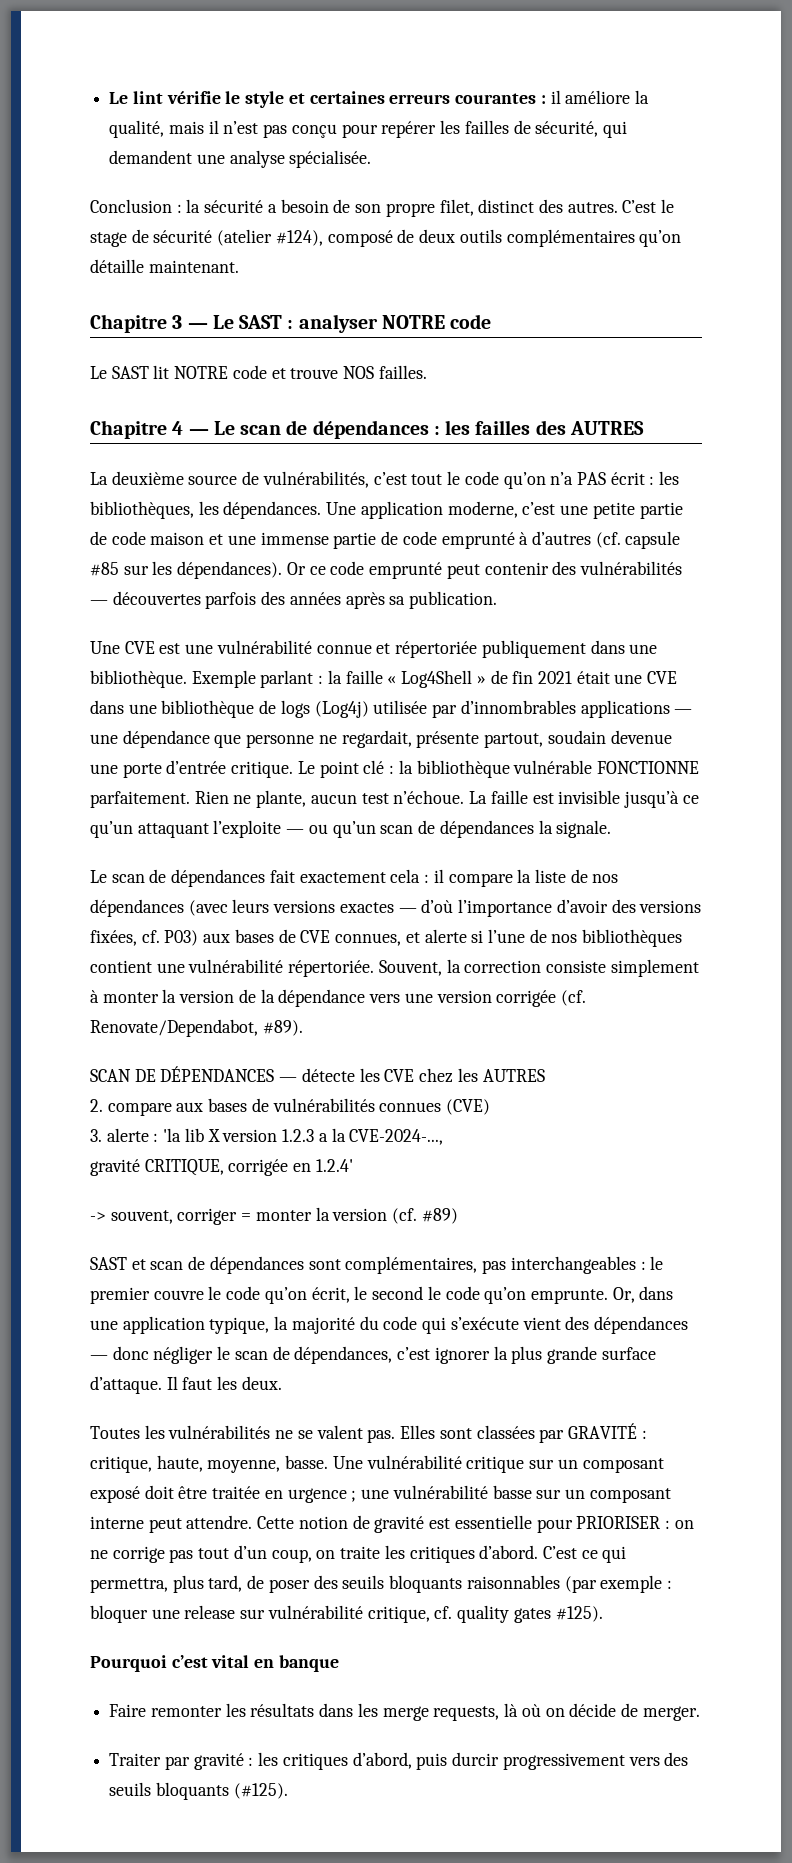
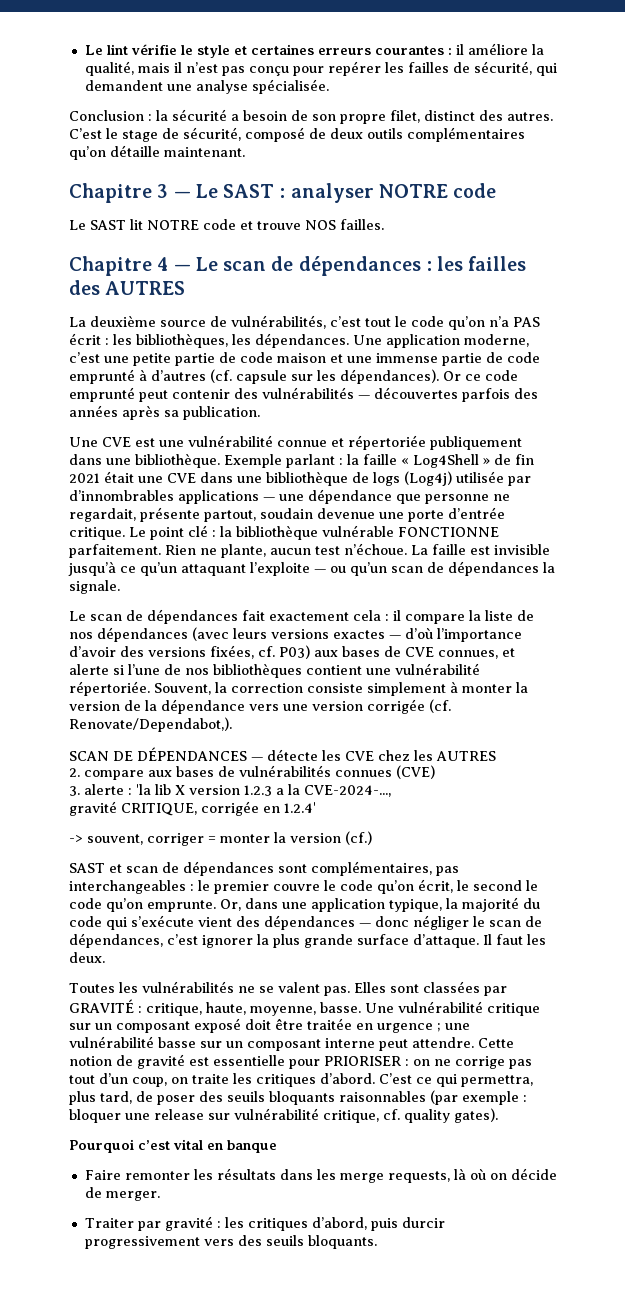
[153,229,323,246] sécurité (atelier #124), -> [183,127,241,141] sécurité,
[90,562,119,576] #85 -> (287, 377) none
[90,1019,303,1037] Renovate/Dependabot, #89). -> [69,717,232,732] Renovate/Dependabot,).
[392,1208,458,1224] (cf. #89) -> [345,831,372,845] (cf.)
[513,1606,603,1623] gates #125). -> [454,1108,498,1123] gates).
[155,1782,288,1800] bloquants (#125). -> [307,1235,377,1249] bloquants.

